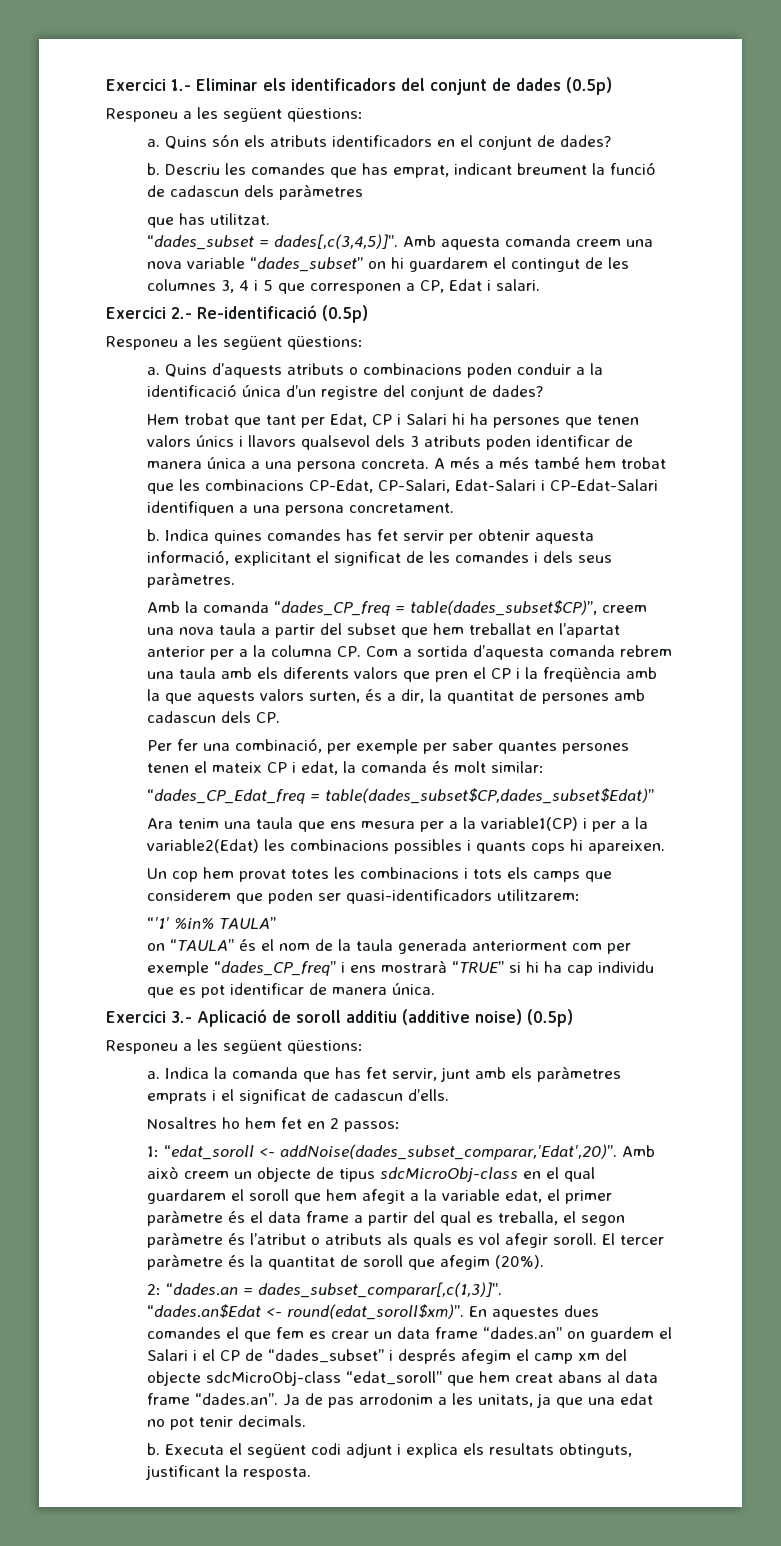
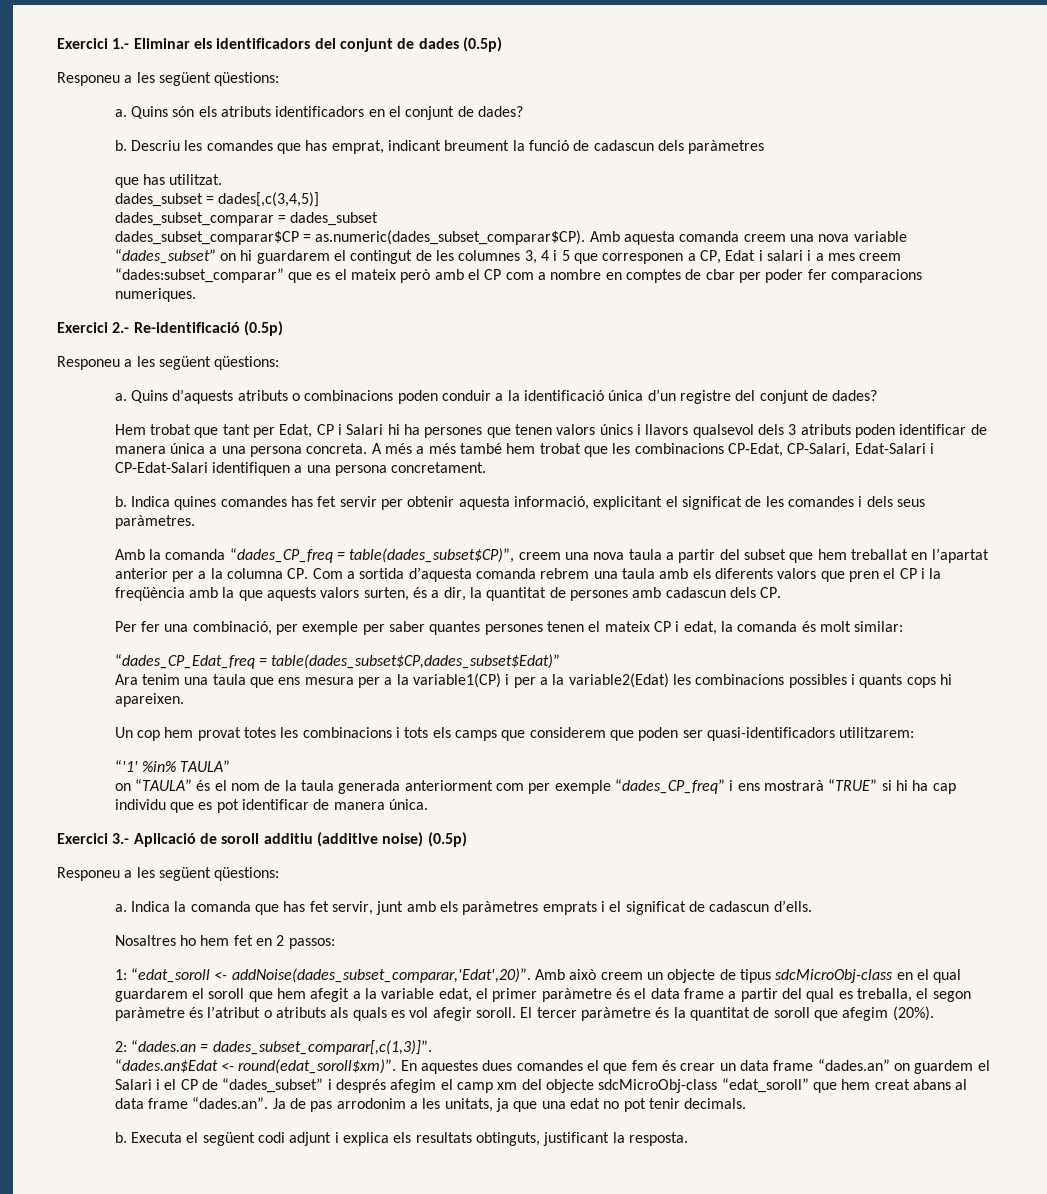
[147,234,399,250] “dades_subset = dades[,c(3,4,5)]”. -> [114,192,320,207] [114,212,379,226] [114,230,586,245] dades_subset = dades[,c(3,4,5)] // dades_subset_comparar = dades_subset // dades_subset_comparar$CP = as.numeric(dades_subset_comparar$CP).
[496,279,541,291] salari. -> [766,250,902,261] [114,268,922,283] [114,288,196,302] salari i a mes creem “dades:subset_comparar” que es el mateix però amb el CP com a nombre en comptes de cbar per poder fer comparacions numeriques.
[309,1331,327,1339] es -> [662,1060,677,1071] és

